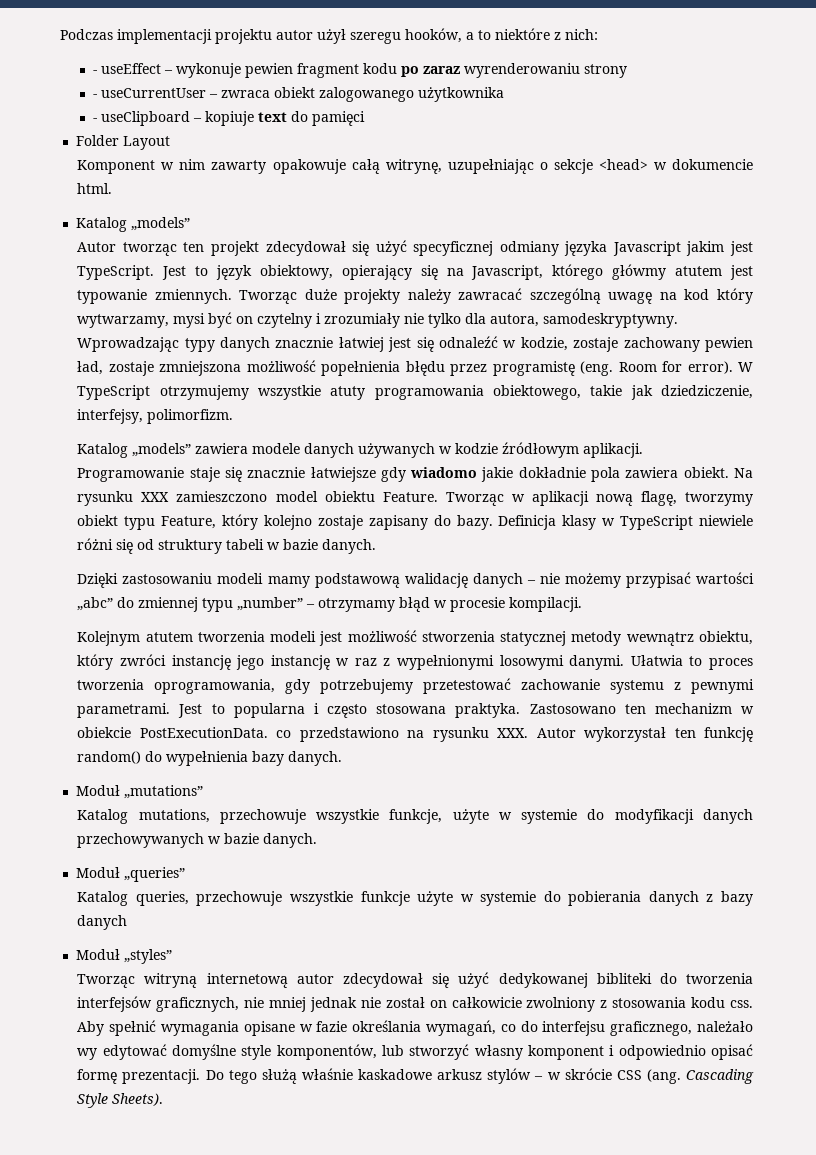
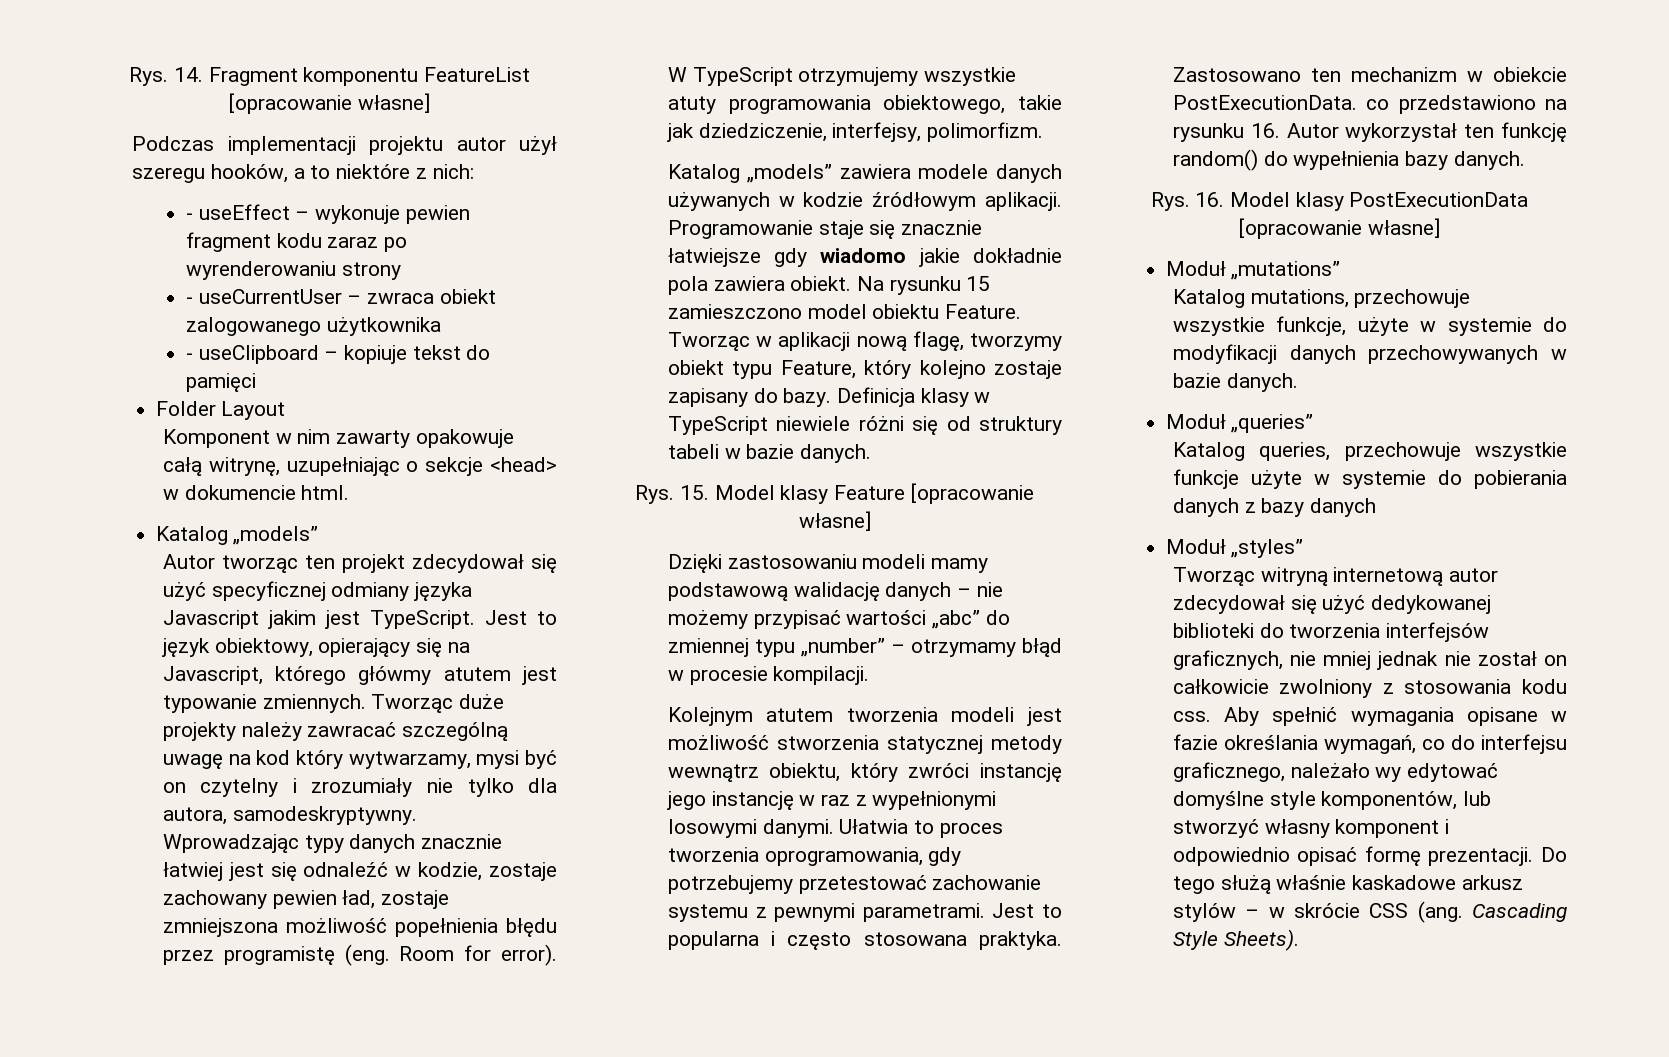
(60, 34) none -> [129,67,530,86] [229,93,430,114] Rys. 14. Fragment komponentu FeatureList [opracowanie własne] //
[400,66,460,77] po zaraz -> [327,236,408,252] zaraz po
[257,112,287,122] text -> [412,345,461,360] tekst
[141,492,170,502] XXX -> [966,276,991,291] 15
(377, 546) none -> [635,483,1034,504] [798,511,871,531] // Rys. 15. Model klasy Feature [opracowanie własne]
[497,728,529,738] XXX. -> [1250,123,1280,138] 16.
(343, 758) none -> [1150,192,1529,211] [1239,218,1440,239] // Rys. 16. Model klasy PostExecutionData [opracowanie własne]
[596,973,652,984] bibliteki -> [1172,623,1254,638] biblioteki

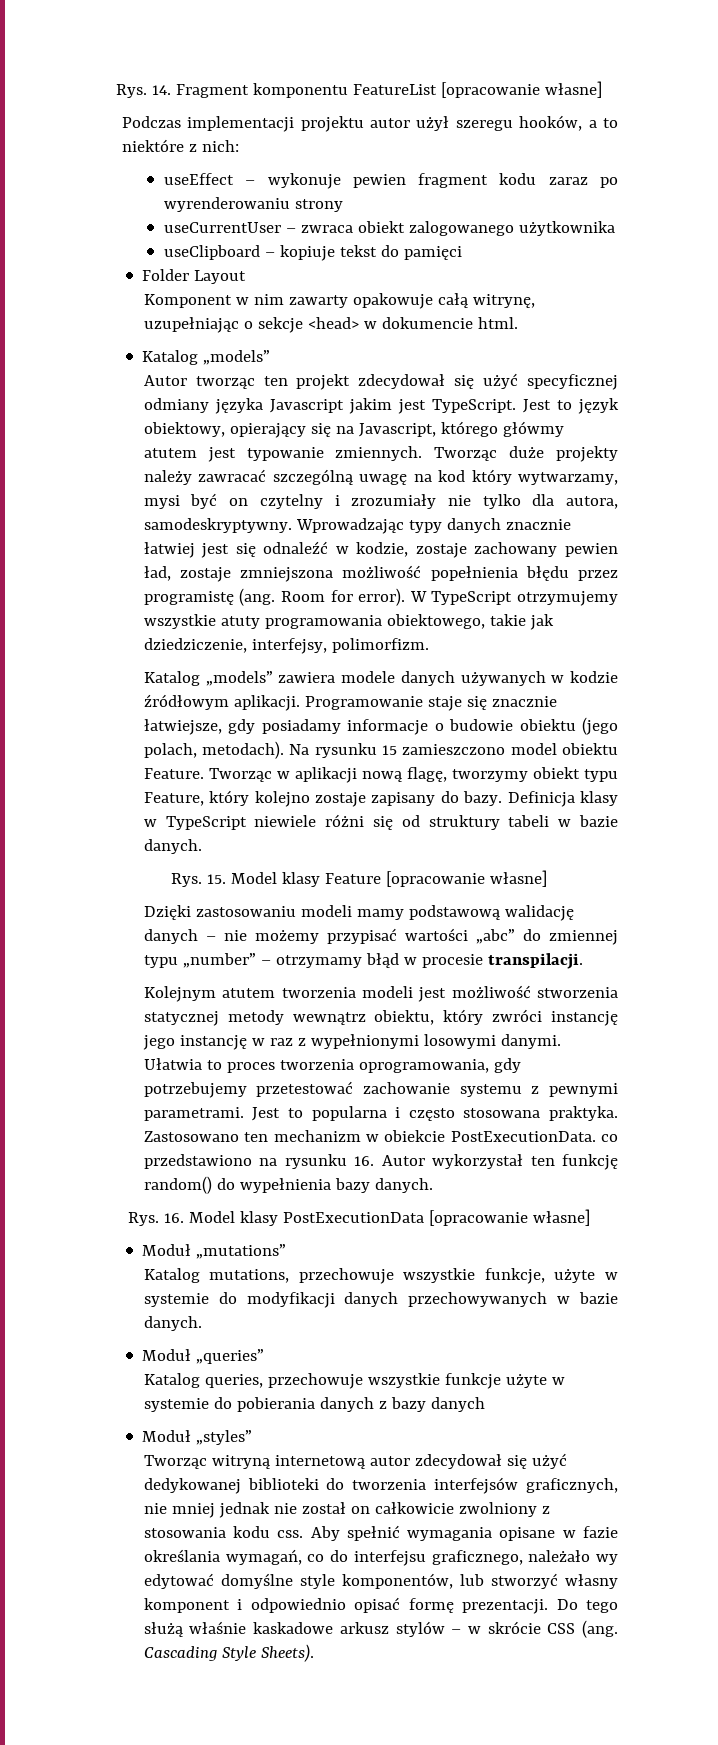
[186,213,194,220] - -> (239, 146) none
[186,297,194,304] - -> (344, 205) none
[186,353,194,360] - -> (616, 228) none
[344,944,390,966] (eng. -> [239,588,276,606] (ang.
[667,248,1062,267] [667,276,852,295] łatwiejsze gdy wiadomo jakie dokładnie pola zawiera obiekt. -> [143,717,618,735] [143,741,285,759] łatwiejsze, gdy posiadamy informacje o budowie obiektu (jego polach, metodach).
[773,666,870,685] kompilacji. -> [487,953,583,969] transpilacji.

